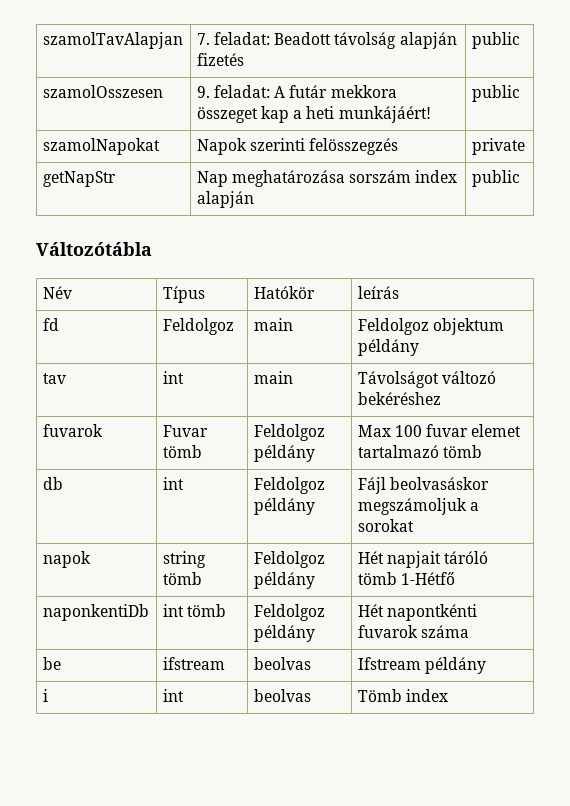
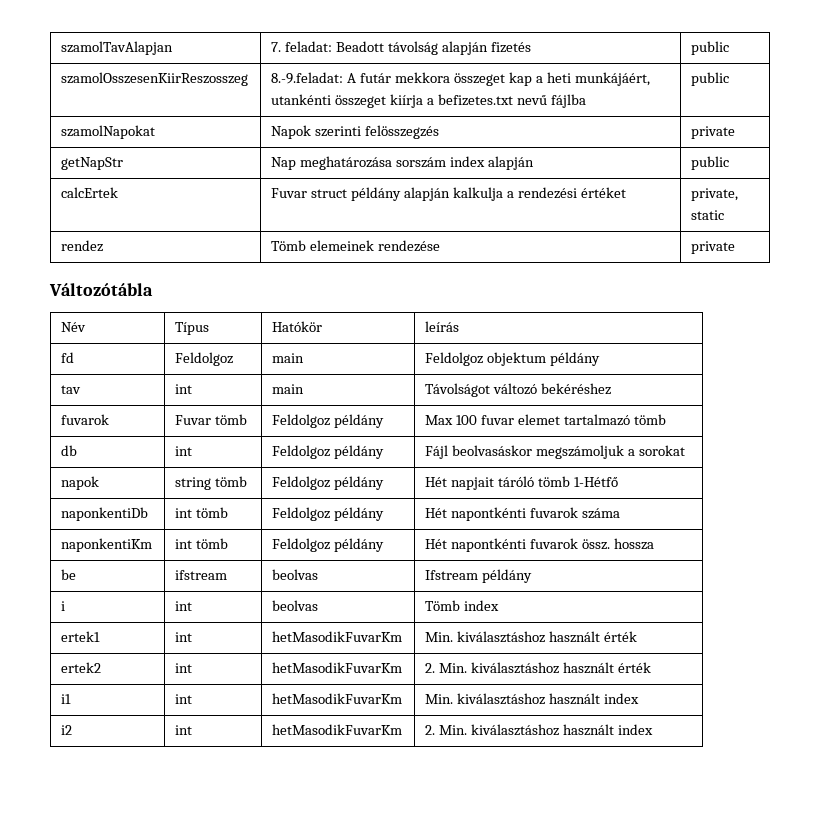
[42,85,163,98] [196,85,271,98] szamolOsszesen | 9. feladat: -> [61,72,249,86] [271,72,344,84] szamolOsszesenKiirReszosszeg | 8.-9.feladat:
[338,106,431,123] munkájáért! -> [574,72,650,86] [271,94,586,108] munkájáért, utankénti összeget kiírja a befizetes.txt nevű fájlba
(520, 178) none -> [61,187,119,198] [271,187,626,201] [691,188,739,201] [691,210,725,220] [61,240,104,252] [271,240,441,252] [691,241,736,254] // calcErtek | Fuvar struct példány alapján kalkulja a rendezési értéket | private, static // rendez | Tömb elemeinek rendezése | private
(470, 631) none -> [61,538,153,552] [175,538,229,549] [272,538,385,552] [425,538,654,552] // naponkentiKm | int tömb | Feldolgoz példány | Hét napontkénti fuvarok össz. hossza
(449, 695) none -> [61,631,101,642] [175,632,193,642] [272,631,403,642] [425,631,638,643] [61,662,102,673] [175,663,193,673] [272,662,403,673] [425,662,651,674] [61,694,72,704] [175,694,193,704] [272,693,403,704] [425,693,640,705] [61,725,73,735] [175,725,193,735] [272,724,403,735] [425,724,653,736] // ertek1 | int | hetMasodikFuvarKm | Min. kiválasztáshoz használt érték // ertek2 | int | hetMasodikFuvarKm | 2. Min. kiválasztáshoz használt érték // i1 | int | hetMasodikFuvarKm | Min. kiválasztáshoz használt index // i2 | int | hetMasodikFuvarKm | 2. Min. kiválasztáshoz használt index

